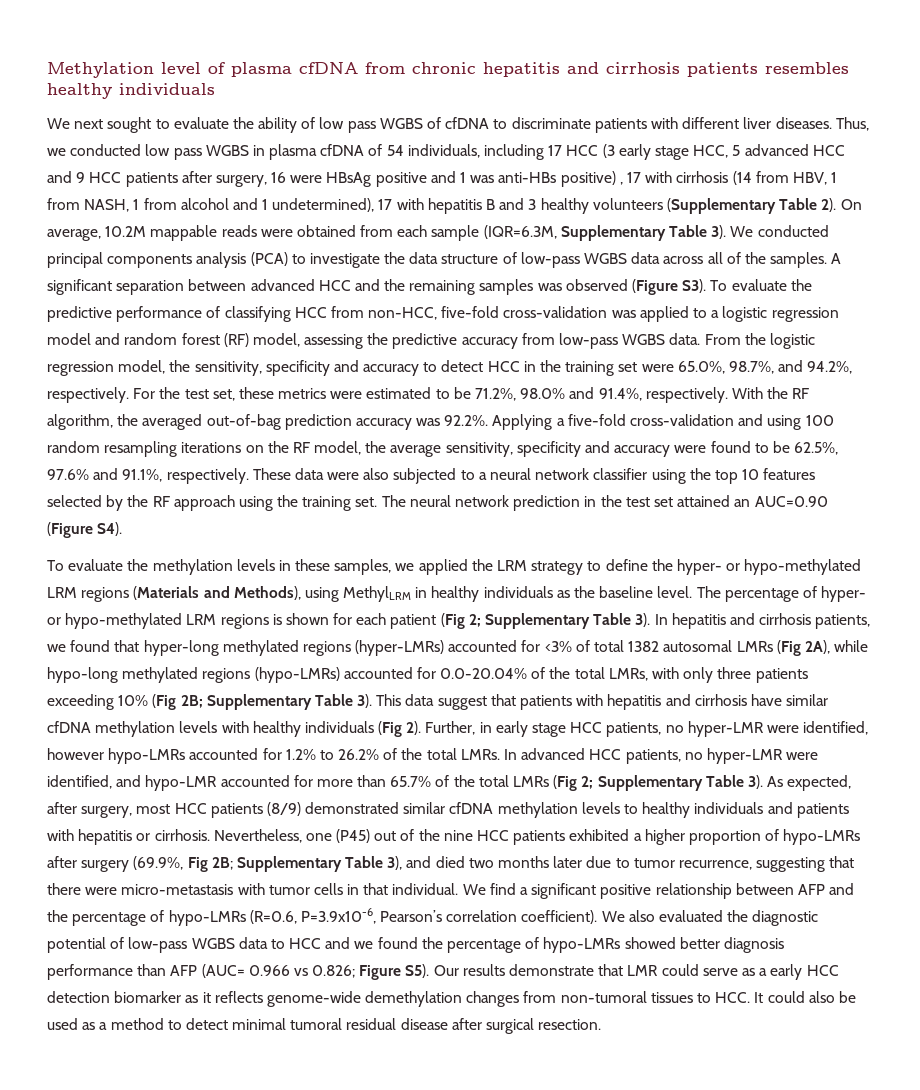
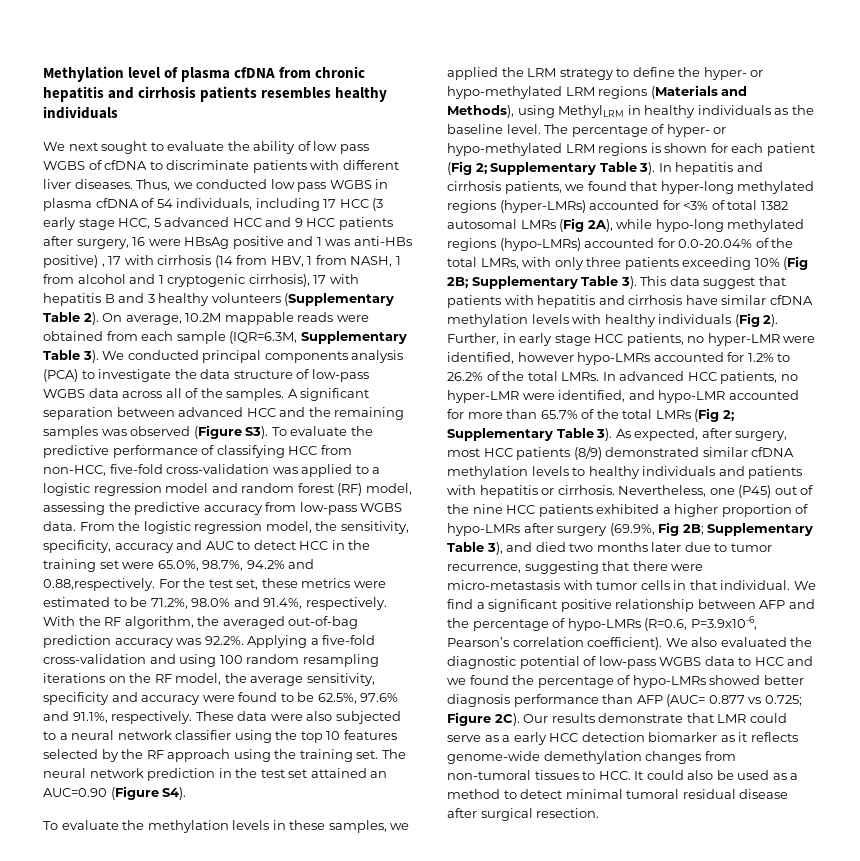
[272,198,375,212] undetermined), -> [167,274,310,287] cryptogenic cirrhosis),
[265,360,420,376] specificity and accuracy -> [43,540,234,553] specificity, accuracy and AUC
[778,360,853,374] [47,387,129,403] and 94.2%, respectively. -> [246,559,315,569] [43,578,155,591] 94.2% and 0.88,respectively.
[248,964,430,980] 0.966 vs 0.826; Figure S5). -> [708,695,802,706] [447,712,520,726] 0.877 vs 0.725; Figure 2C).

